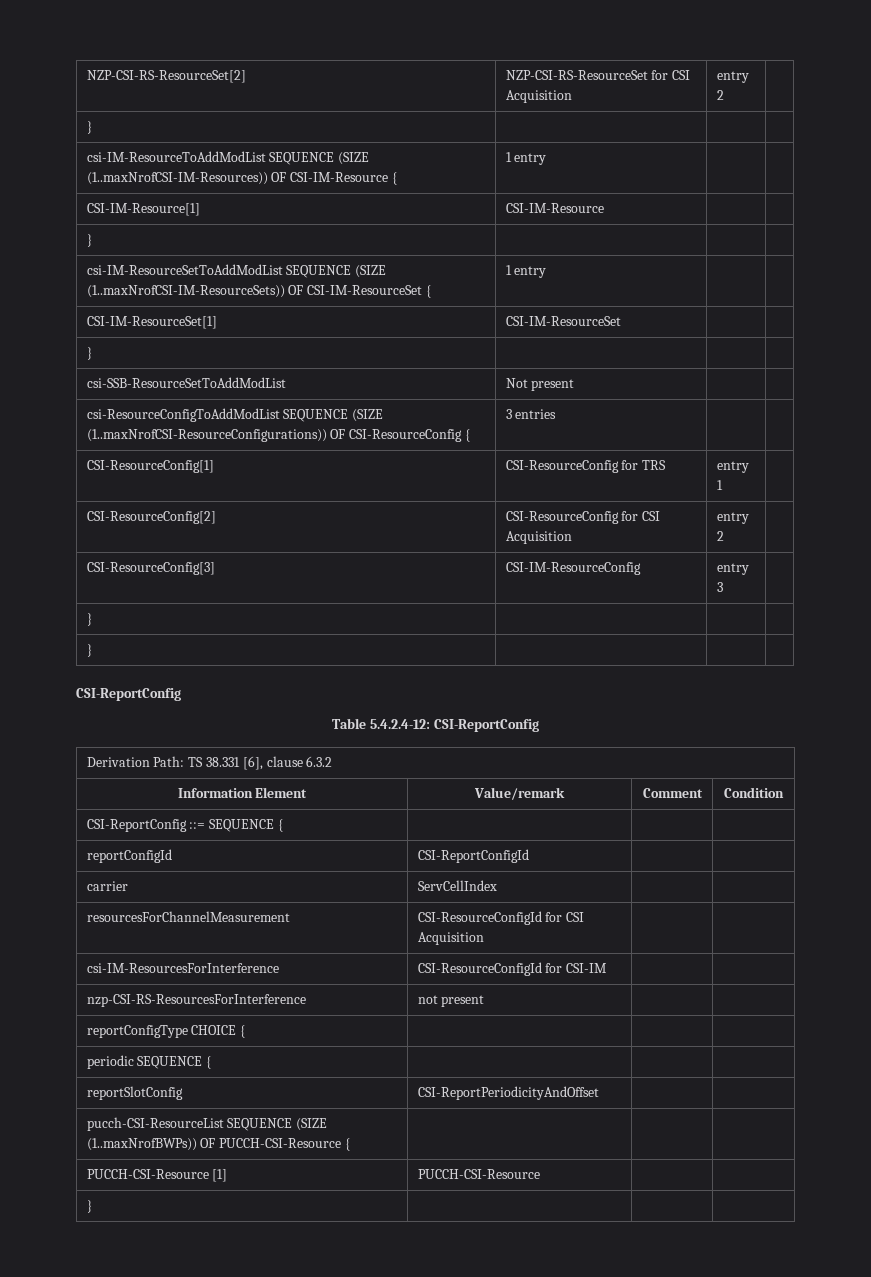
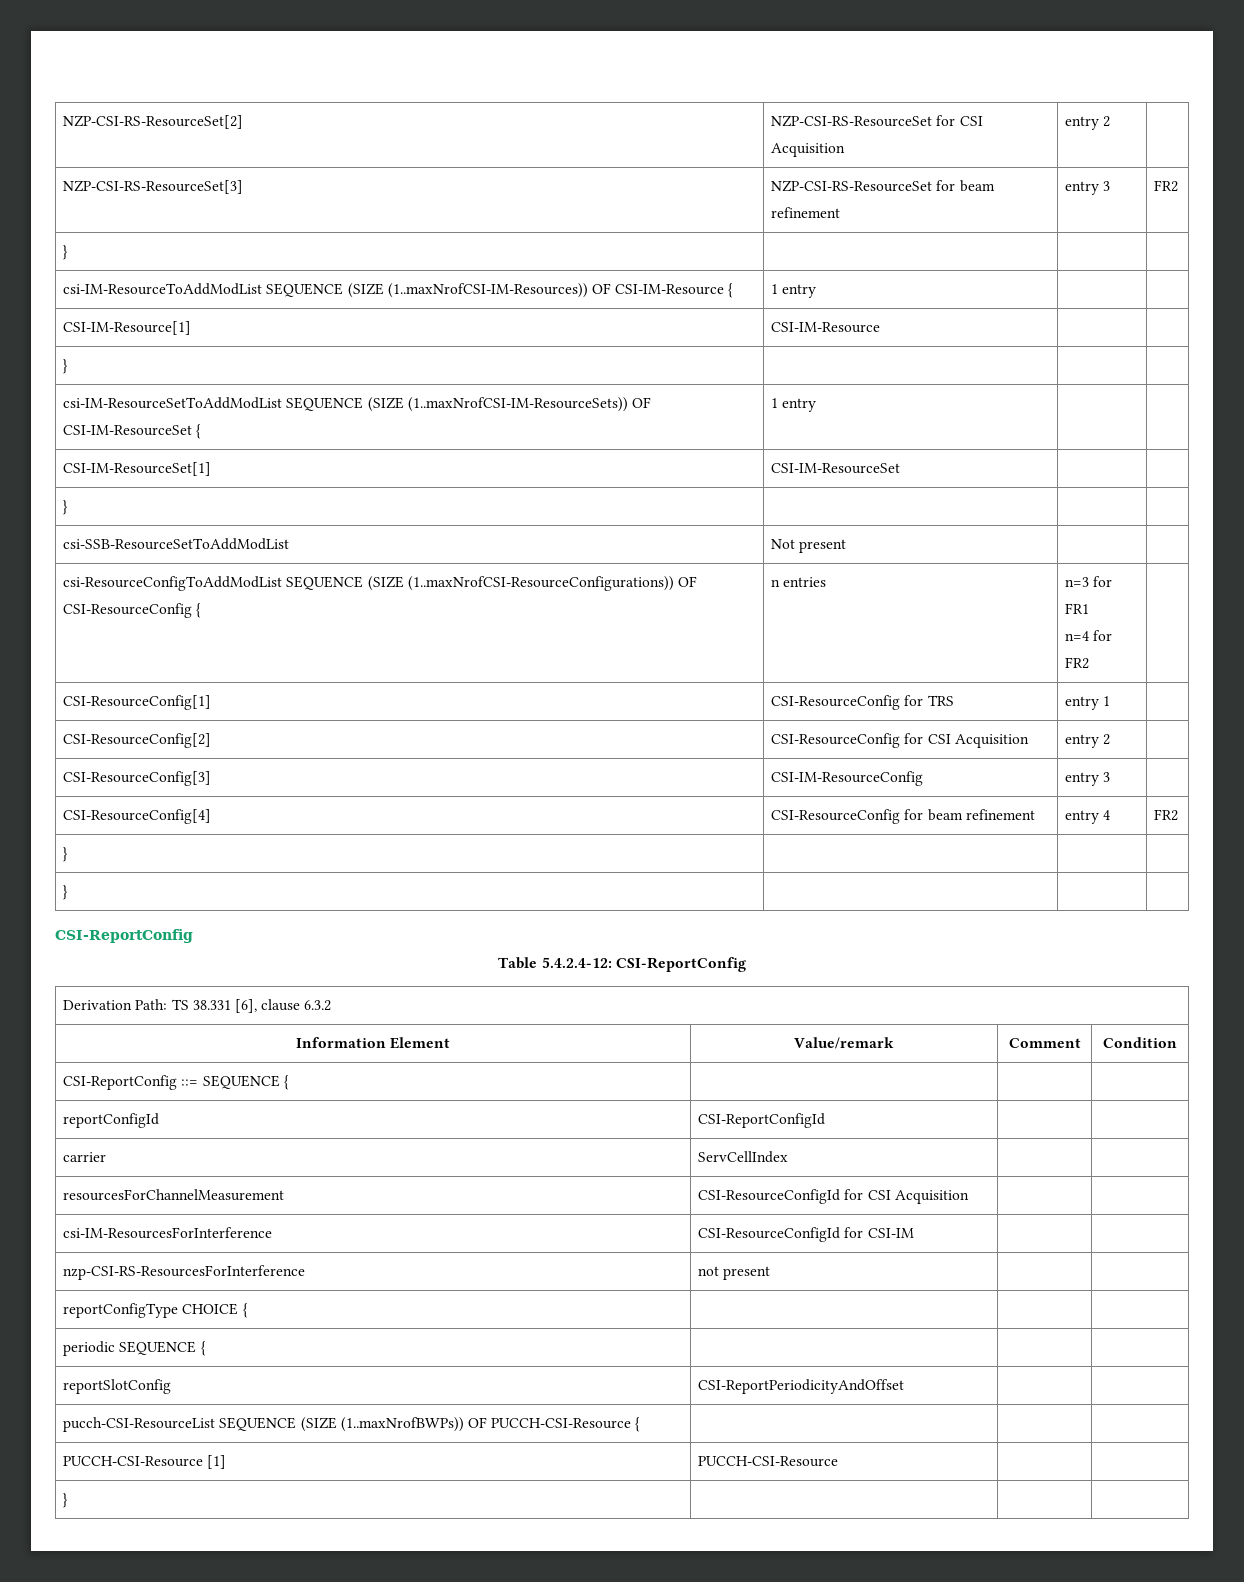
(724, 95) none -> [63,180,244,194] [771,180,995,192] [771,207,841,218] [1065,181,1111,195] [1154,180,1179,192] // NZP-CSI-RS-ResourceSet[3] | NZP-CSI-RS-ResourceSet for beam refinement | entry 3 | FR2
[505,409,512,419] 3 -> [771,579,781,587] n
(557, 414) none -> [1065,576,1113,587] [1065,603,1090,614] [1065,630,1113,641] [1065,657,1090,669] n=3 for FR1 // n=4 for FR2
(723, 587) none -> [63,809,212,824] [771,809,1035,824] [1065,810,1111,824] [1154,809,1179,821] // CSI-ResourceConfig[4] | CSI-ResourceConfig for beam refinement | entry 4 | FR2

